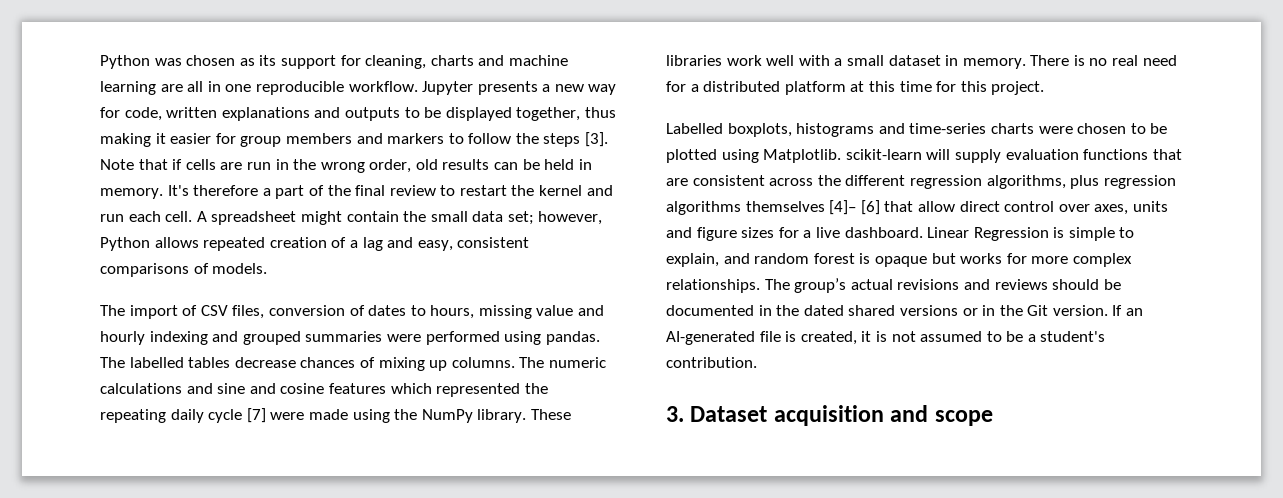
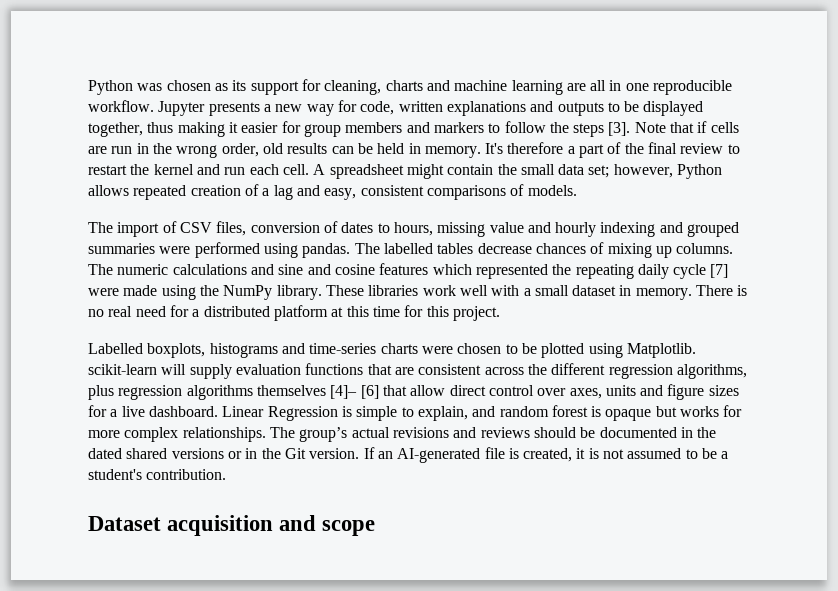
[666,406,684,422] 3. -> (227, 474) none

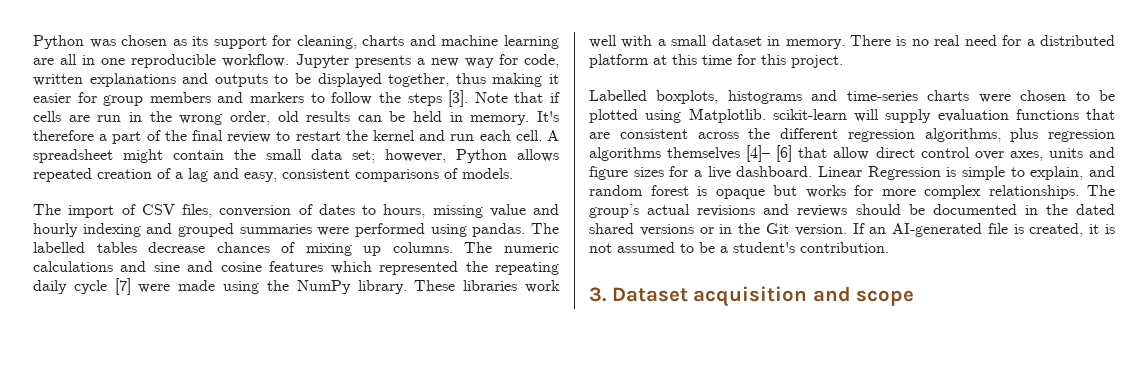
(227, 474) none -> [589,287,606,302] 3.

